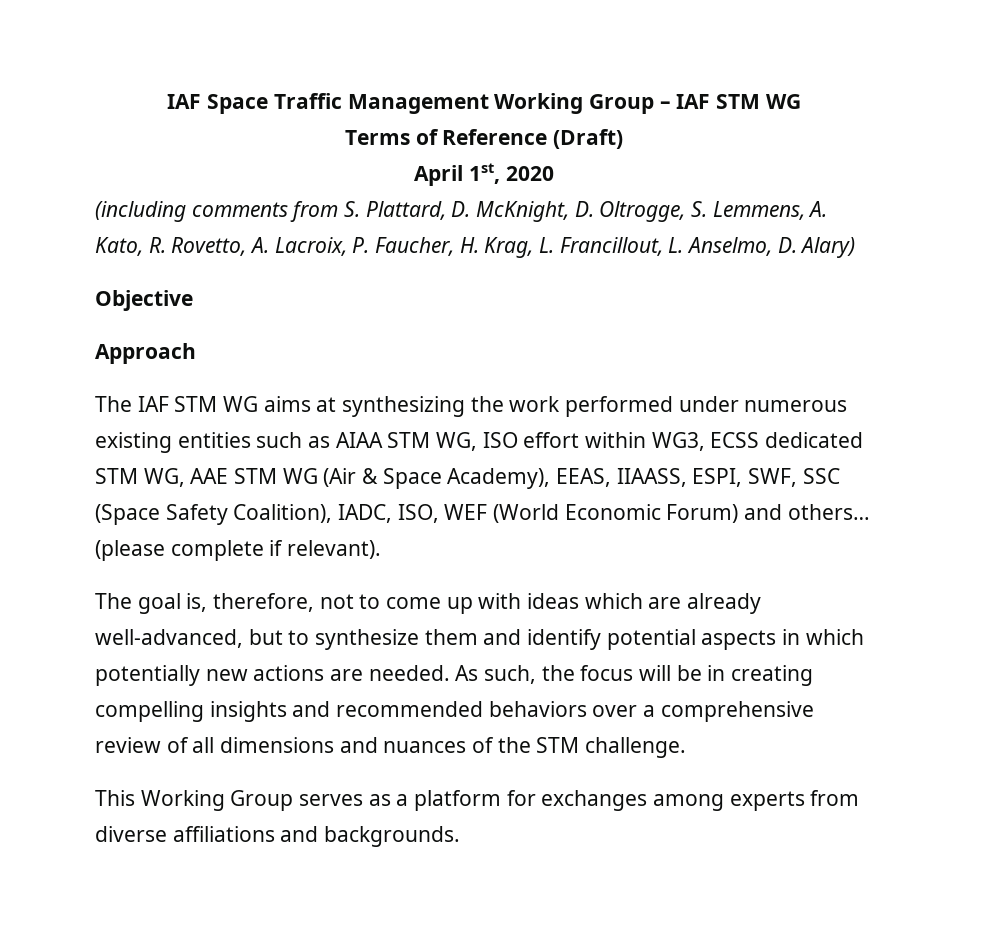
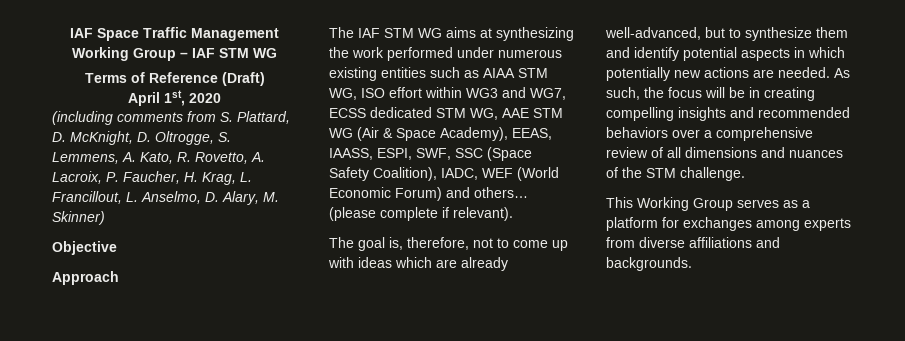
[800,237,856,258] Alary) -> [222,191,279,205] [52,211,105,225] Alary, M. Skinner)
[651,432,705,451] WG3, -> [466,87,566,100] WG3 and WG7,
[616,468,687,487] IIAASS, -> [329,148,373,160] IAASS,
[397,504,439,523] ISO, -> (478, 174) none

